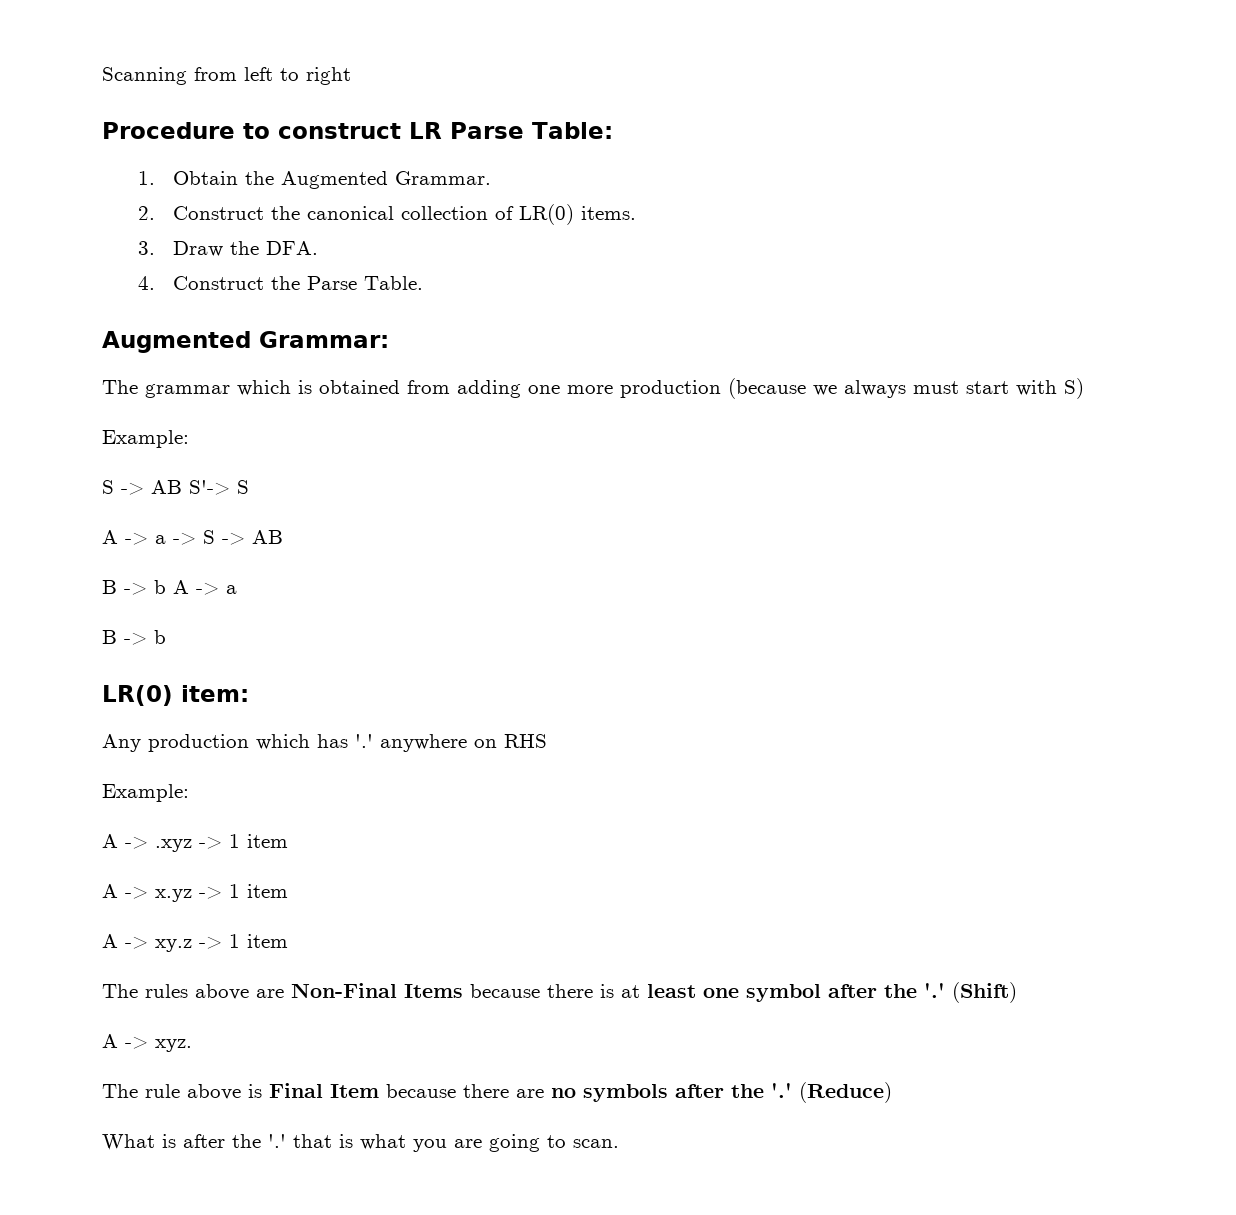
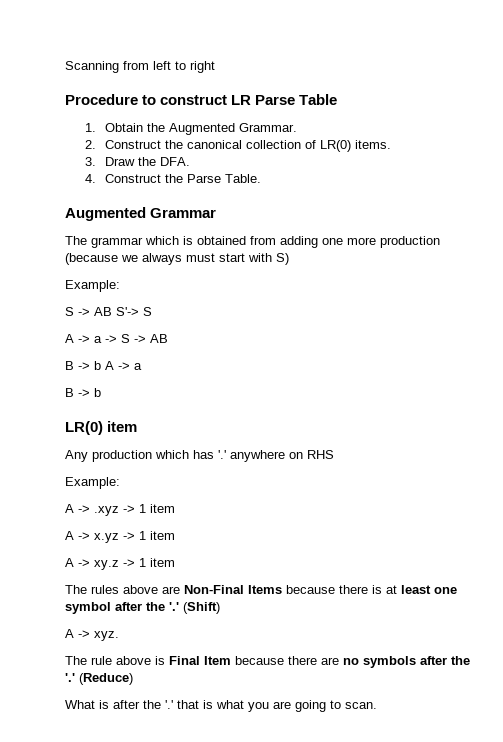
[531,122,613,139] Table: -> [299,94,338,105] Table
[259,331,389,348] Grammar: -> [150,208,217,218] Grammar
[181,685,249,702] item: -> [107,421,138,432] item

